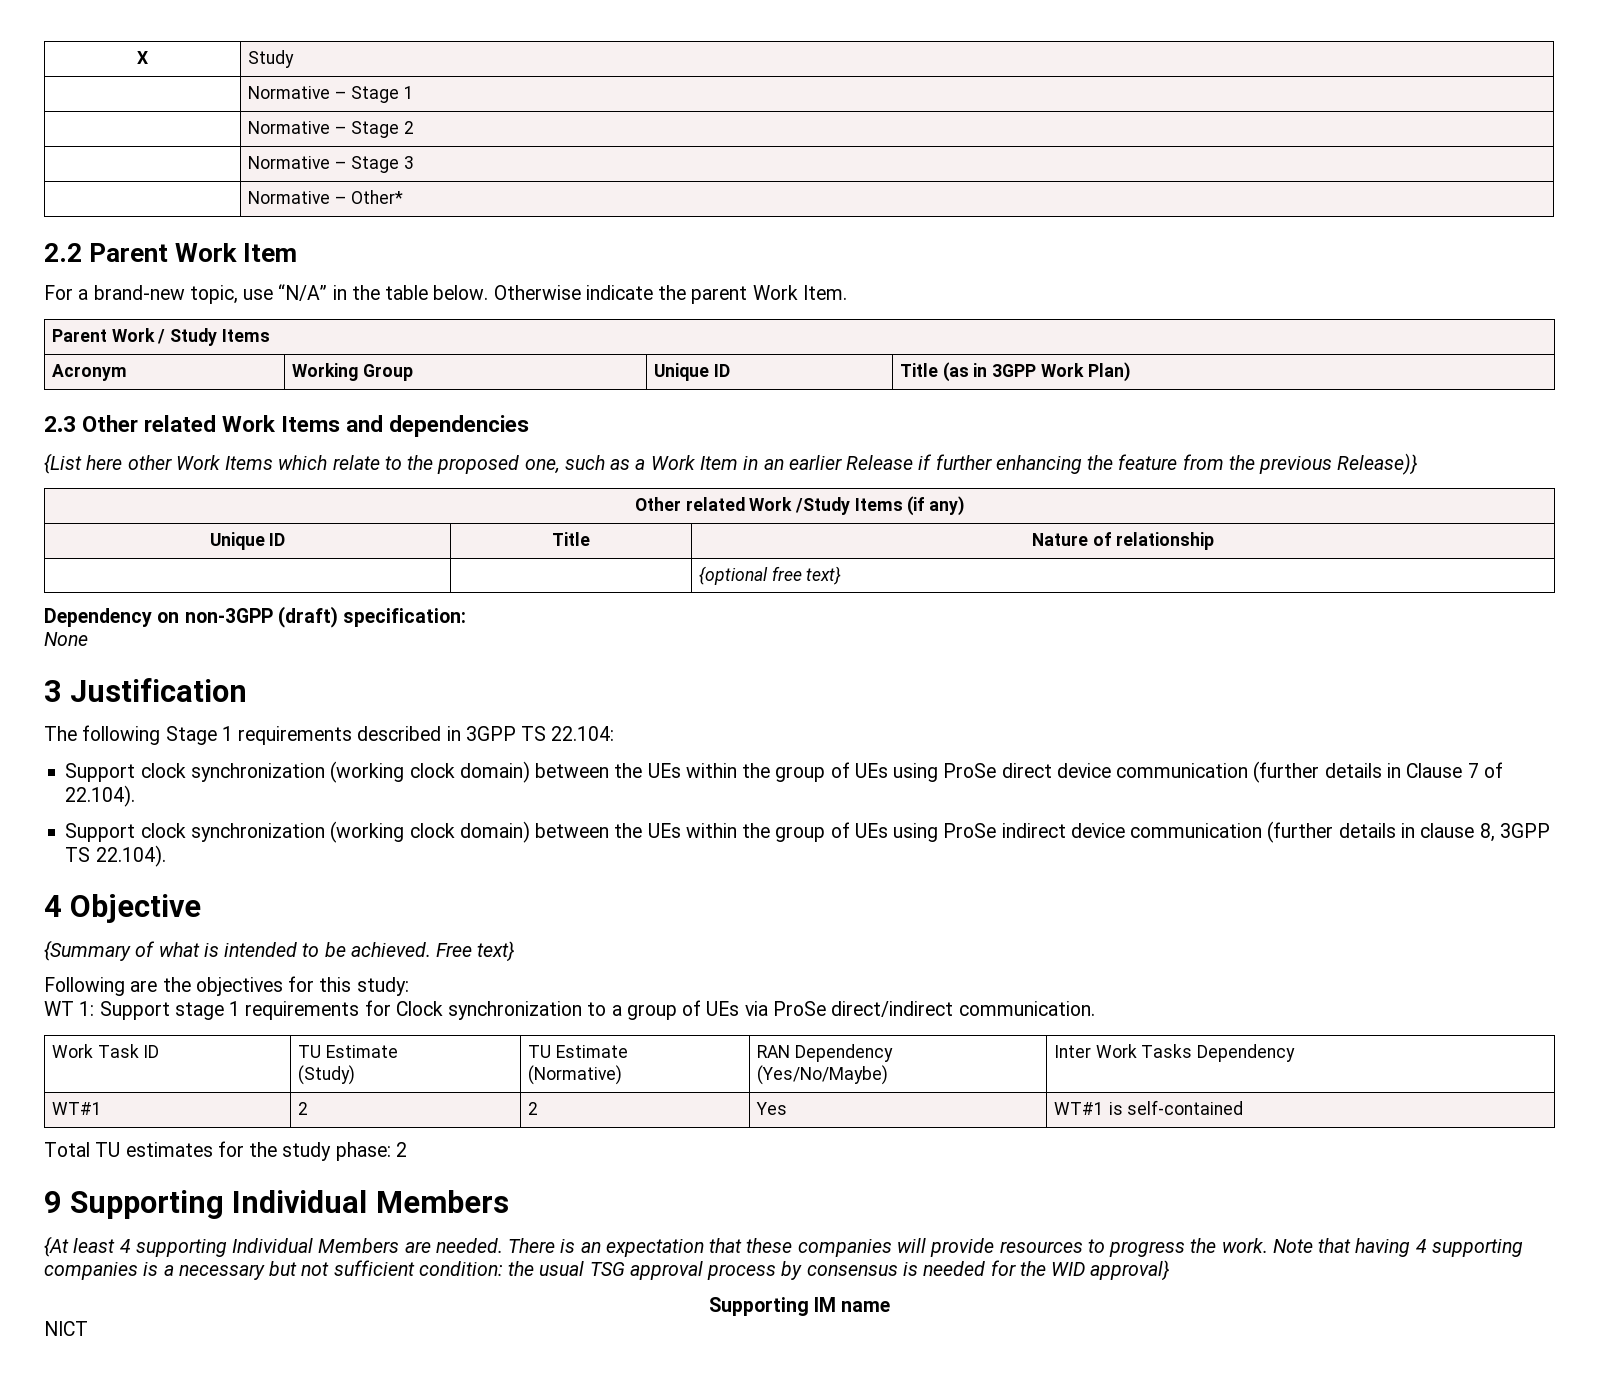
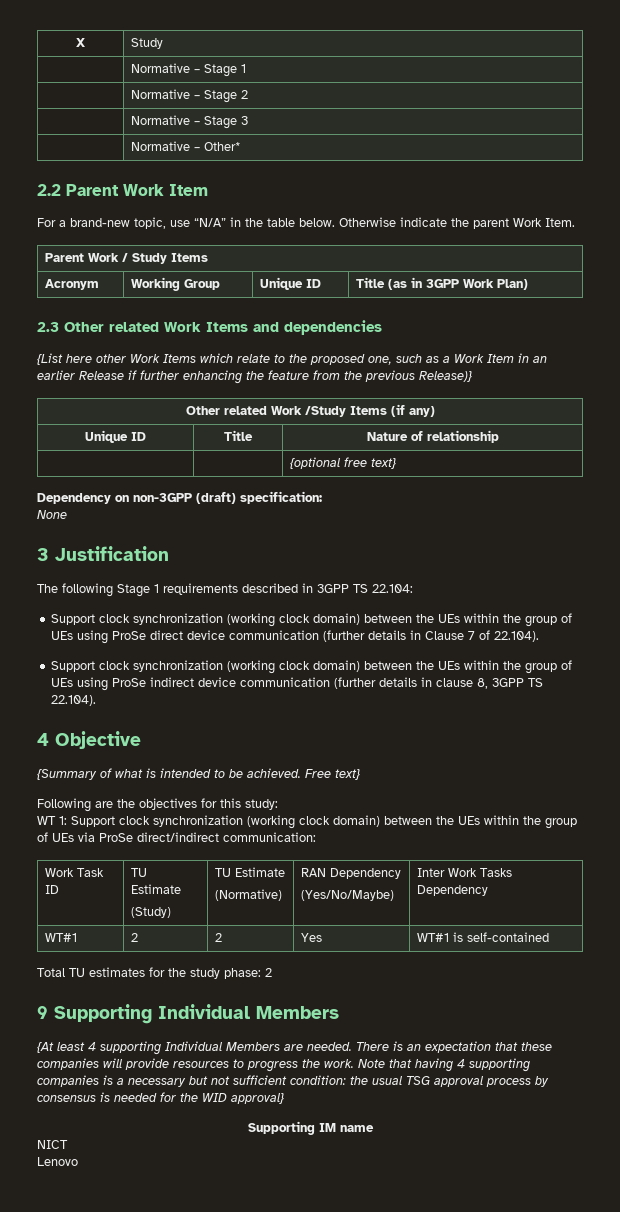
[174,1000,622,1020] stage 1 requirements for Clock synchronization to a -> [119,815,541,829] clock synchronization (working clock domain) between the UEs within the
[958,1001,1095,1016] communication. -> [223,832,316,842] communication:
(88, 1328) none -> [37,1157,78,1166] // Lenovo

